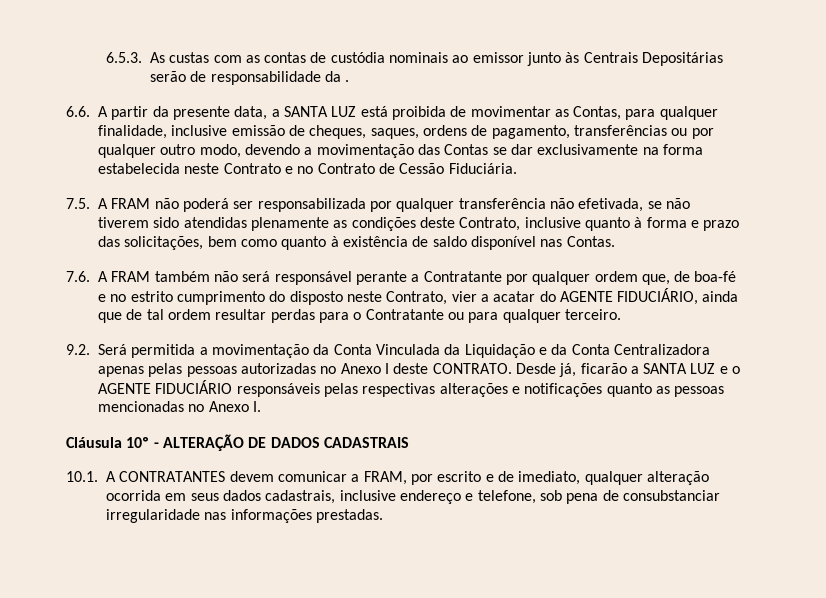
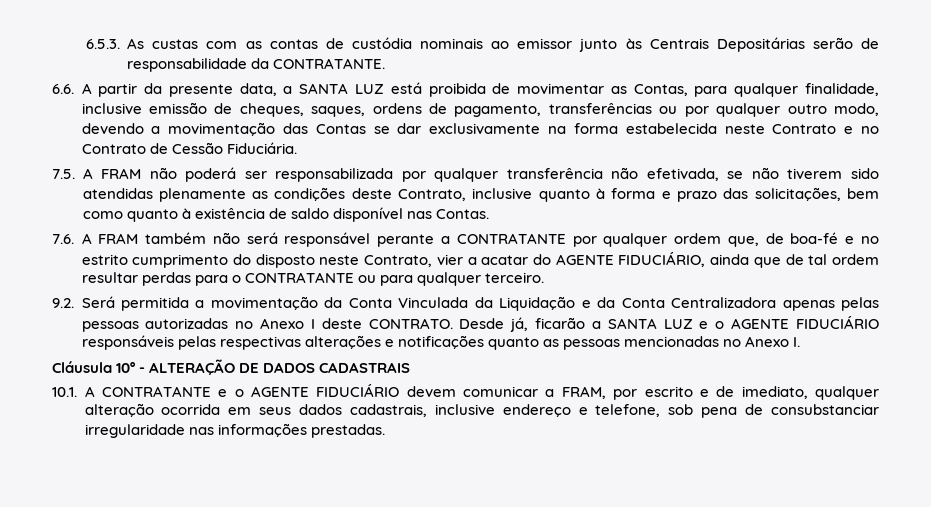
[345,80,350,82] . -> [273,58,386,69] CONTRATANTE.
[423,271,502,282] Contratante -> [456,233,566,244] CONTRATANTE
[365,309,444,320] Contratante -> [244,272,354,283] CONTRATANTE
[119,471,226,482] CONTRATANTES -> [101,383,400,397] CONTRATANTE e o AGENTE FIDUCIÁRIO

